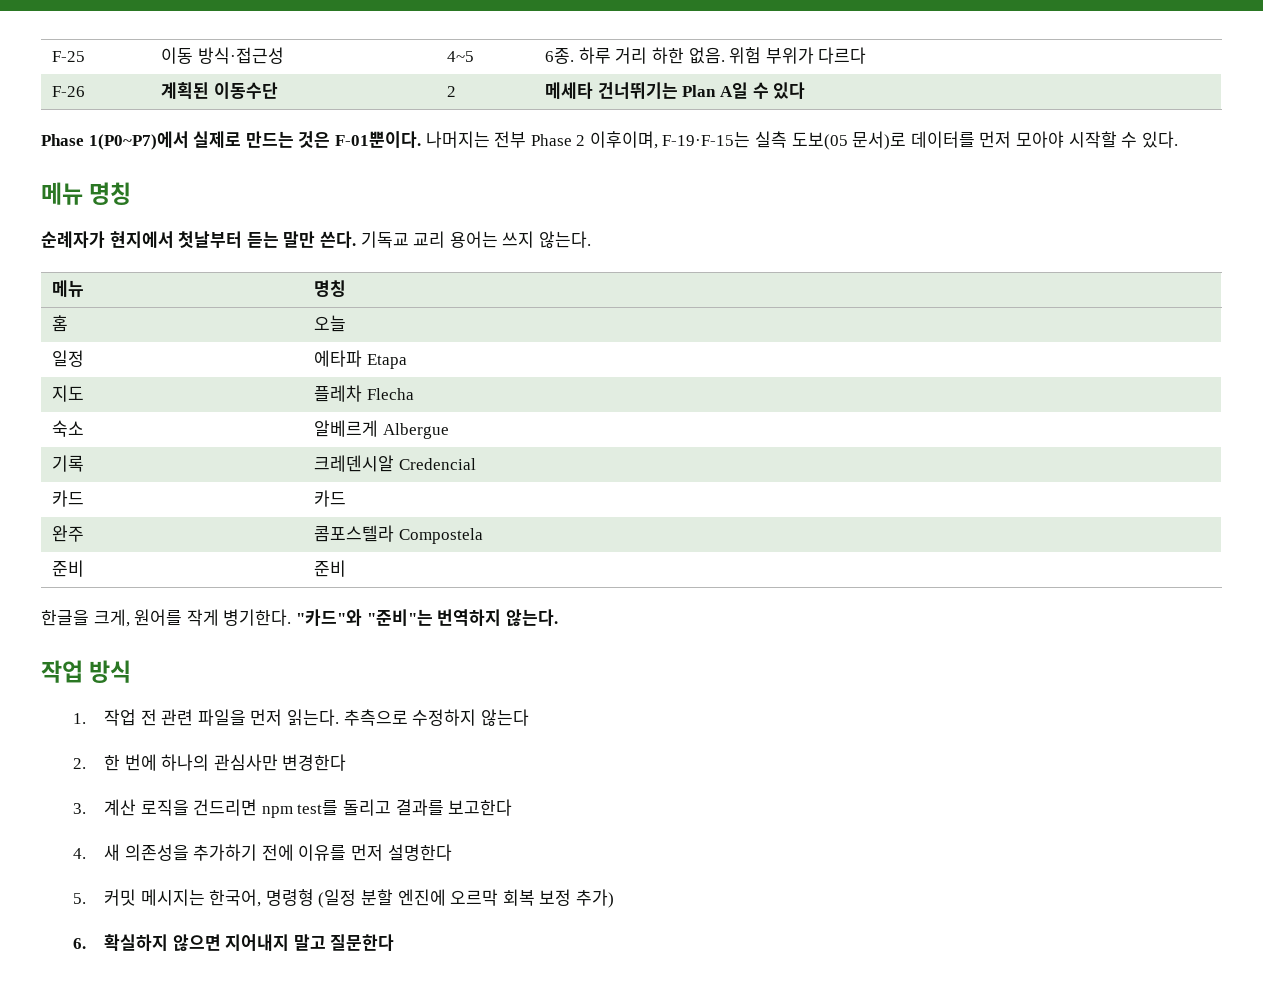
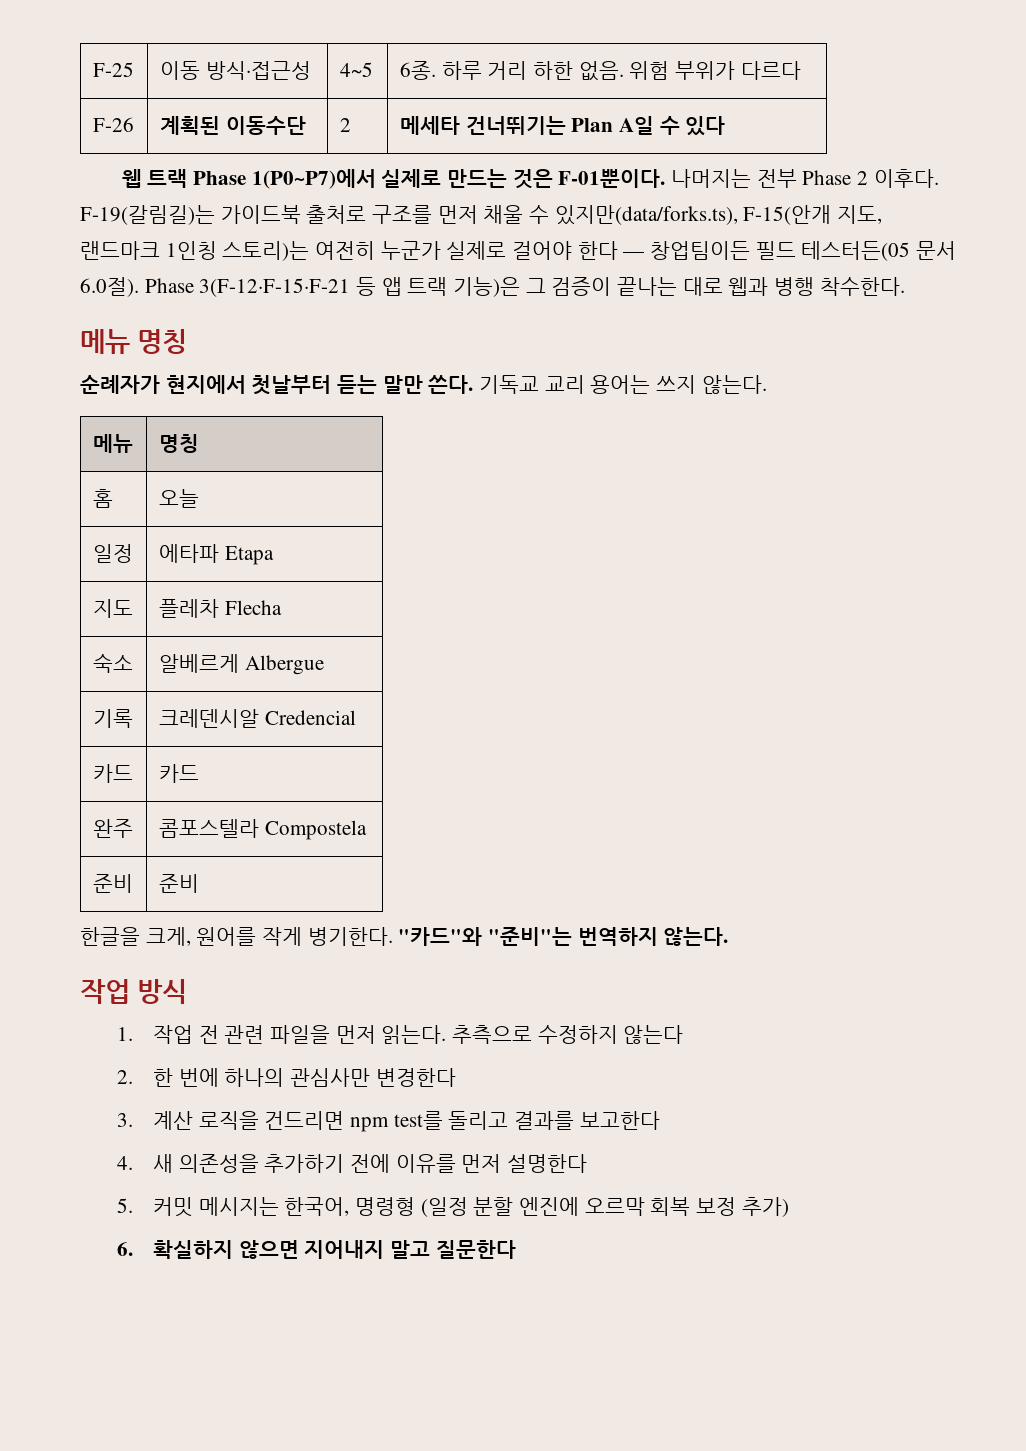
(806, 90) none -> [121,169,188,188] 웹 트랙
[589,131,1178,150] 이후이며, F-19·F-15는 실측 도보(05 문서)로 데이터를 먼저 모아야 시작할 수 있다. -> [873,169,939,188] [80,205,883,225] [80,241,957,261] [80,277,905,297] 이후다. F-19(갈림길)는 가이드북 출처로 구조를 먼저 채울 수 있지만(data/forks.ts), F-15(안개 지도, 랜드마크 1인칭 스토리)는 여전히 누군가 실제로 걸어야 한다 — 창업팀이든 필드 테스터든(05 문서 6.0절). Phase 3(F-12·F-15·F-21 등 앱 트랙 기능)은 그 검증이 끝나는 대로 웹과 병행 착수한다.

